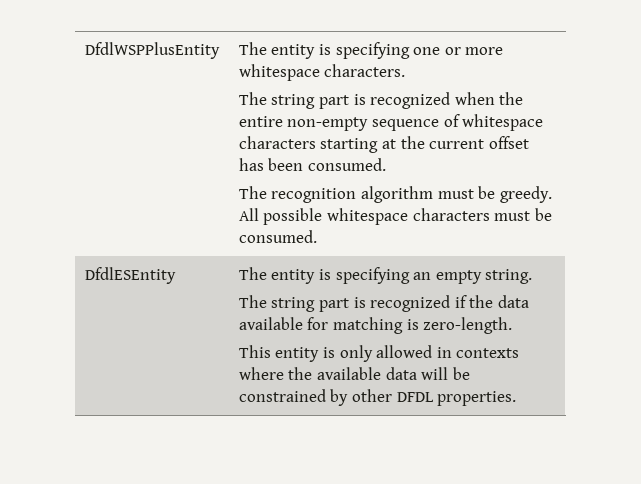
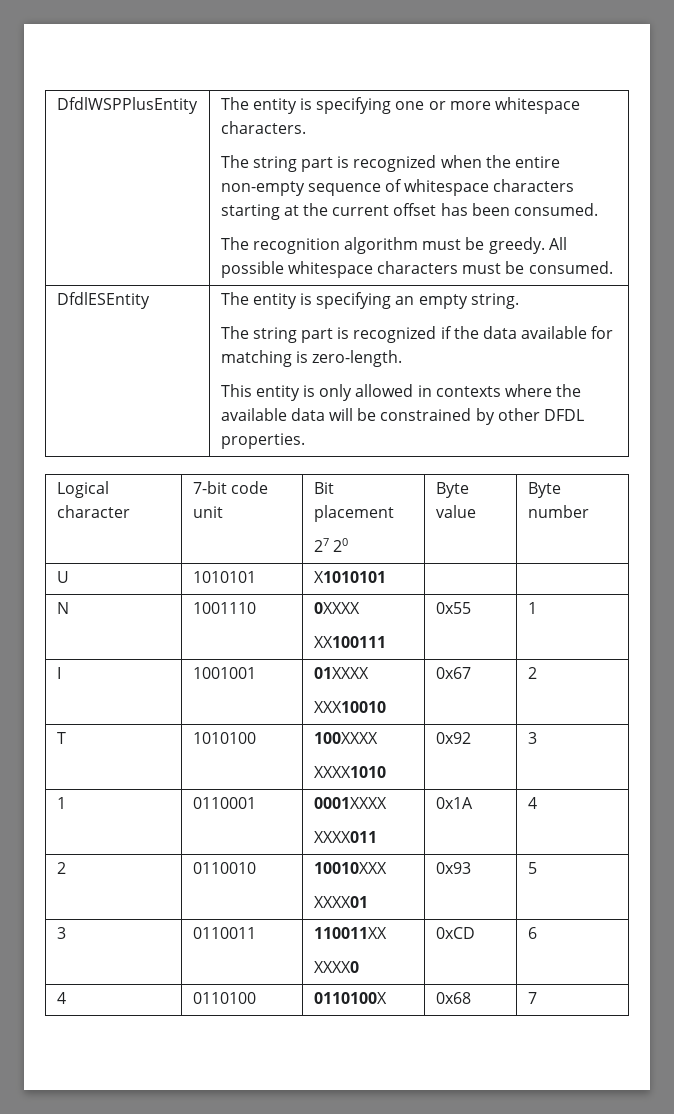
(517, 398) none -> [56,481,109,498] [56,505,130,518] [192,481,268,494] [192,506,223,518] [313,482,334,494] [313,505,394,522] [313,538,348,552] [435,482,469,498] [435,505,476,518] [527,482,561,498] [527,505,589,518] [56,571,69,583] [192,571,256,583] [313,571,386,583] [56,602,69,614] [192,602,256,614] [313,602,360,614] [313,636,386,648] [435,602,471,614] [527,602,537,614] [56,667,61,679] [192,667,256,679] [313,667,369,679] [313,701,386,713] [435,667,471,679] [527,667,537,679] [56,732,66,744] [192,732,256,744] [313,732,378,744] [313,766,386,778] [435,732,471,744] [527,732,537,744] [56,797,66,809] [192,797,256,809] [313,797,387,809] [313,831,377,843] [435,797,473,809] [527,797,537,809] [56,862,66,874] [192,862,256,874] [313,862,387,874] [313,896,368,908] [435,862,471,874] [527,862,537,874] [56,927,66,939] [192,927,256,939] [313,927,387,939] [313,961,359,973] [435,927,475,939] [527,927,537,939] [56,992,66,1004] [192,992,256,1004] [313,992,387,1004] [435,992,471,1004] [527,992,537,1004] // Logical character | 7-bit code unit | Bit placement // 27 20 | Byte value | Byte number // U | 1010101 | X1010101 | | // N | 1001110 | 0XXXX // XX100111 | 0x55 | 1 // I | 1001001 | 01XXXX // XXX10010 | 0x67 | 2 // T | 1010100 | 100XXXX // XXXX1010 | 0x92 | 3 // 1 | 0110001 | 0001XXXX // XXXX011 | 0x1A | 4 // 2 | 0110010 | 10010XXX // XXXX01 | 0x93 | 5 // 3 | 0110011 | 110011XX // XXXX0 | 0xCD | 6 // 4 | 0110100 | 0110100X | 0x68 | 7

